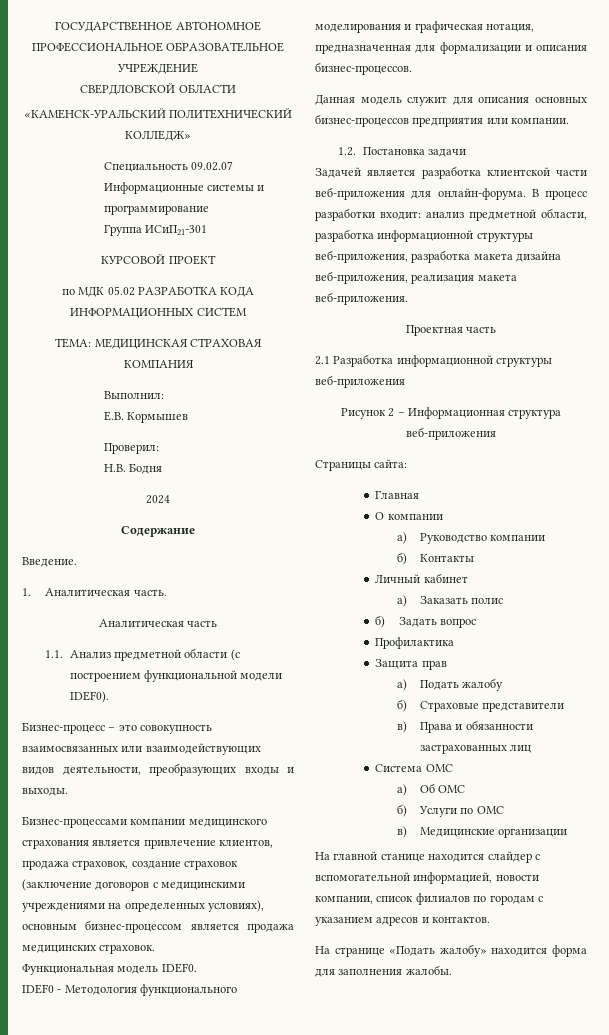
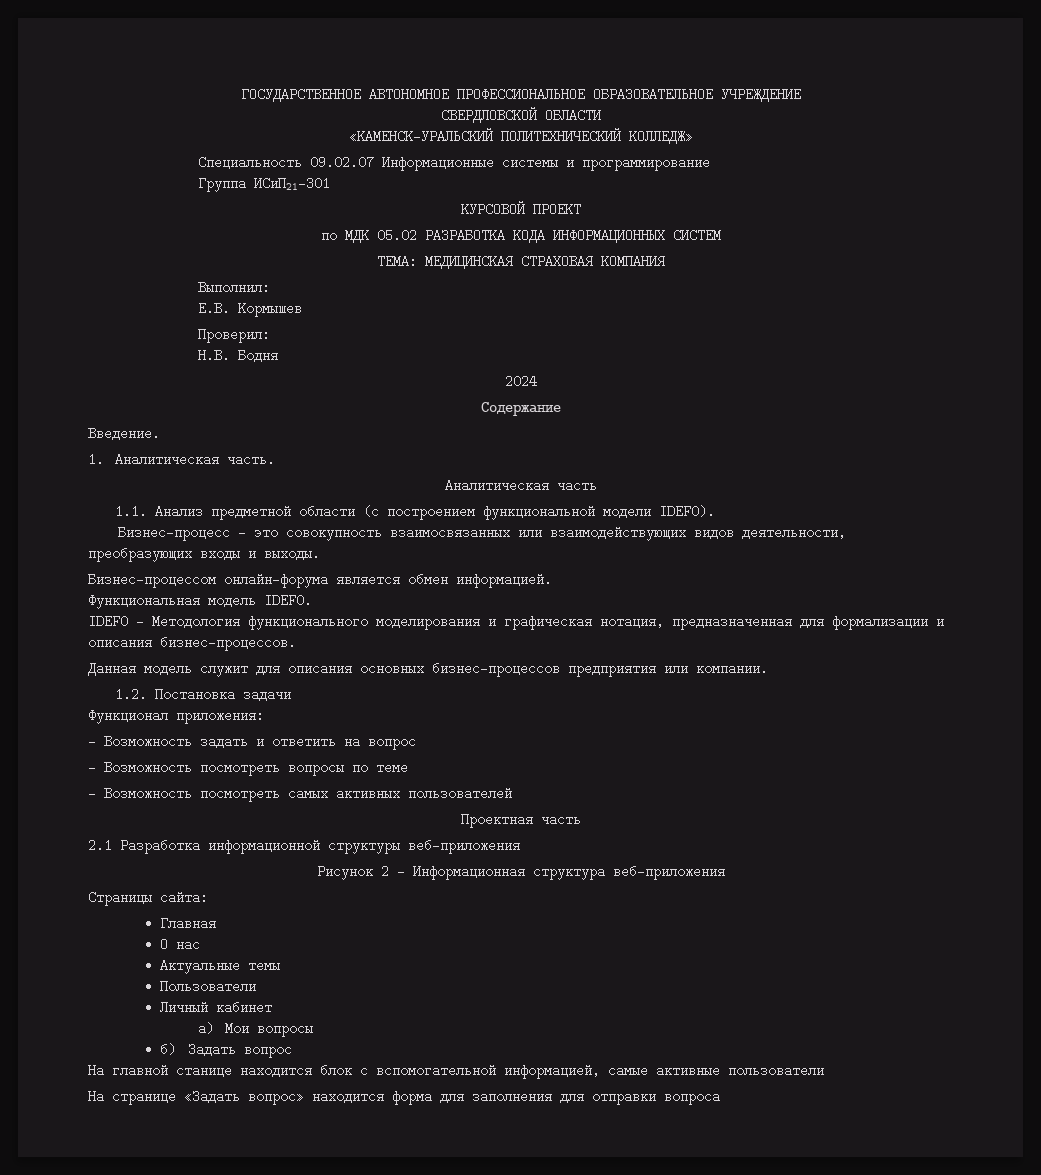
[22,816,267,828] [22,839,274,849] [22,860,239,870] [22,879,246,891] [22,900,265,912] [22,920,294,933] [22,944,156,954] Бизнес-процессами компании медицинского страхования является привлечение клиентов, продажа страховок, создание страховок (заключение договоров с медицинскими учреждениями на определенных условиях), основным бизнес-процессом является продажа медицинских страховок. -> [88,571,552,588] Бизнес-процессом онлайн-форума является обмен информацией.
[315,166,587,179] [315,187,587,200] [315,208,587,221] [315,229,533,242] [315,250,562,263] [315,271,517,284] [315,292,408,305] Задачей является разработка клиентской части веб-приложения для онлайн-форума. В процесс разработки входит: анализ предметной области, разработка информационной структуры веб-приложения, разработка макета дизайна веб-приложения, реализация макета веб-приложения. -> [88,707,264,724] [88,733,416,750] [88,759,408,776] [88,785,512,802] Функционал приложения: // - Возможность задать и ответить на вопрос // - Возможность посмотреть вопросы по теме // - Возможность посмотреть самых активных пользователей
[387,514,443,520] [396,532,546,544] [396,552,474,565] компании // а) Руководство компании // б) Контакты -> [176,936,201,952] [160,957,281,974] [160,978,257,994] нас // Актуальные темы // Пользователи
[419,596,504,604] Заказать полис -> [225,1020,314,1037] Мои вопросы
[375,637,455,649] [375,659,447,670] [396,678,504,691] [396,699,565,712] [396,720,533,733] [419,744,532,754] [375,764,453,772] [396,783,466,796] [396,804,504,817] [396,826,568,838] // Профилактика // Защита прав // а) Подать жалобу // б) Страховые представители // в) Права и обязанности застрахованных лиц // Система ОМС // а) Об ОМС // б) Услуги по ОМС // в) Медицинские организации -> (292, 1049) none
[487,851,532,863] слайдер -> [320,1062,352,1078] блок
[495,874,539,881] [315,893,543,905] [315,916,491,926] новости компании, список филиалов по городам с указанием адресов и контактов. -> [608,1062,824,1078] самые активные пользователи
[389,944,487,957] «Подать жалобу» -> [184,1088,304,1105] «Задать вопрос»
[405,965,452,975] жалобы. -> [560,1088,720,1105] для отправки вопроса

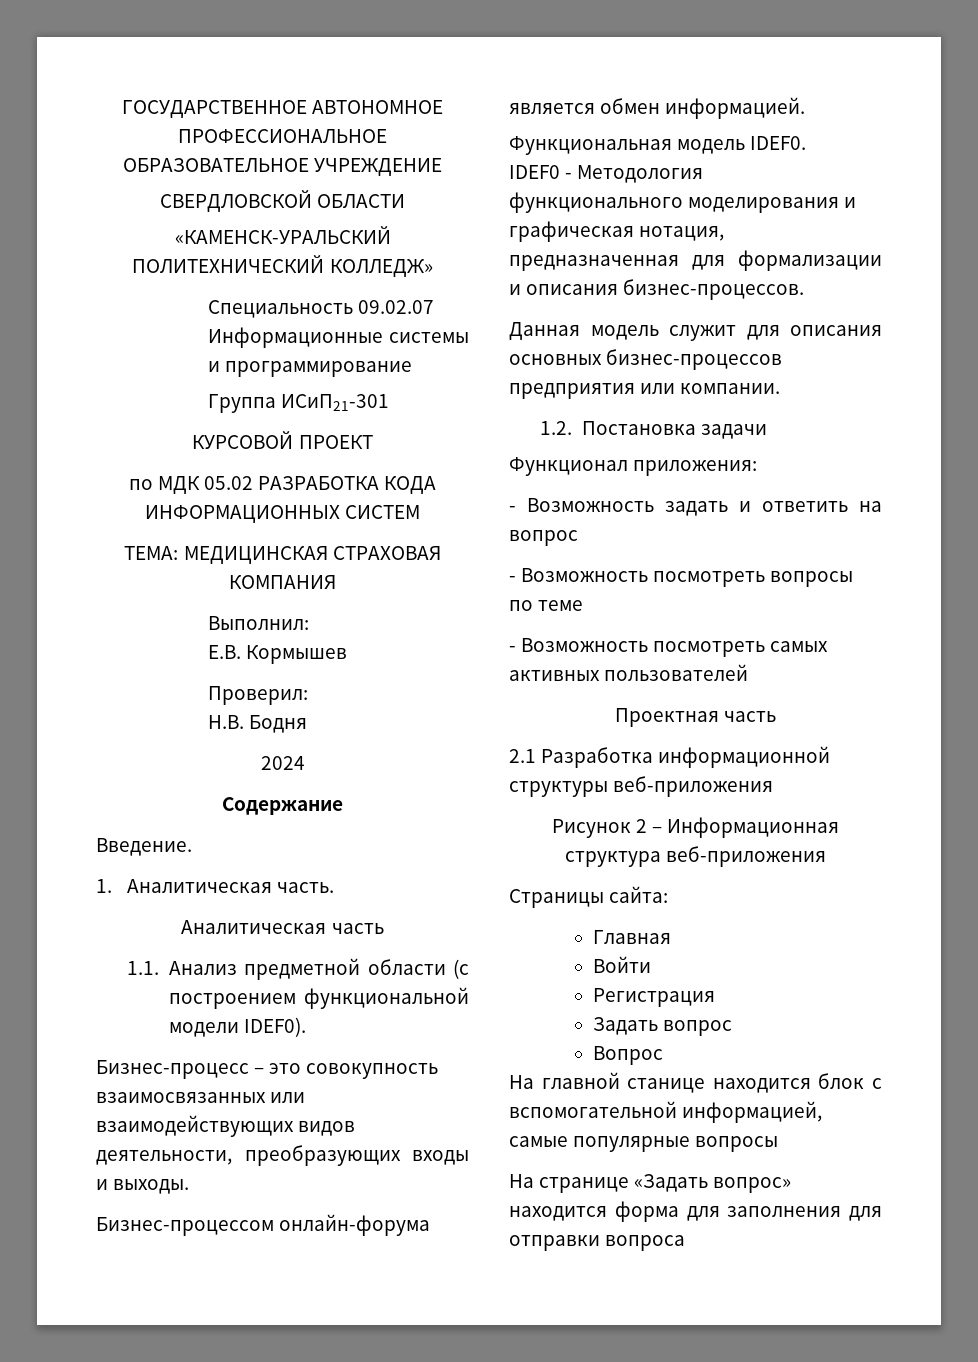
[160,936,201,952] [160,957,281,974] [160,978,257,994] [160,999,273,1015] [197,1020,314,1037] [160,1041,177,1057] О нас // Актуальные темы // Пользователи // Личный кабинет // а) Мои вопросы // б) -> [592,956,651,973] [592,988,715,1007] Войти // Регистрация //
(292, 1049) none -> [592,1046,663,1065] // Вопрос
[656,1062,824,1078] активные пользователи -> [573,1136,779,1152] популярные вопросы

